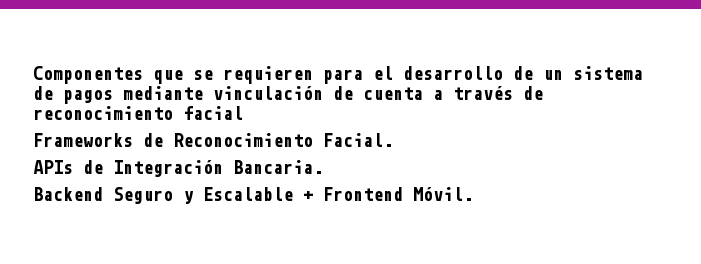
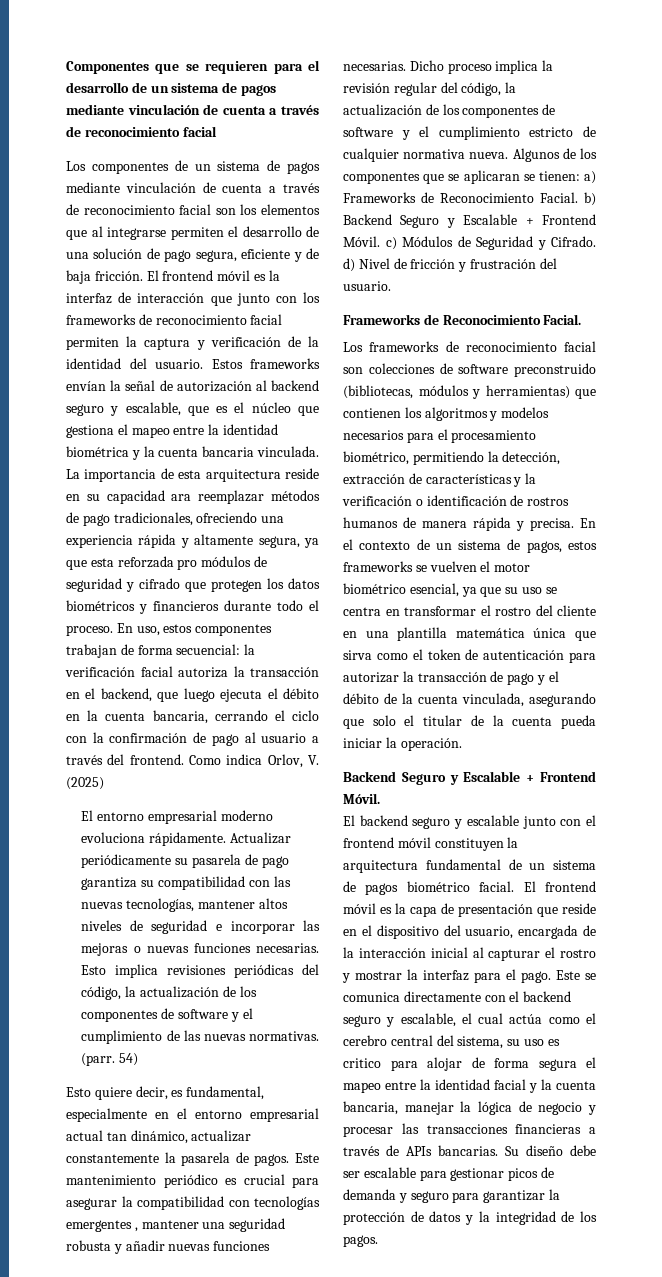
[33,133,393,147] [33,160,323,177] [33,187,473,204] Frameworks de Reconocimiento Facial. // APIs de Integración Bancaria. // Backend Seguro y Escalable + Frontend Móvil. -> [66,160,320,174] [66,182,321,193] [66,204,320,215] [66,226,319,240] [66,248,319,262] [66,270,280,284] [66,292,320,306] [66,314,283,325] [66,336,319,350] [66,358,320,369] [66,380,319,392] [66,402,319,416] [66,424,278,438] [66,446,319,460] [66,468,319,482] [66,490,320,504] [66,512,285,526] [66,534,319,548] [66,556,267,570] [66,578,320,592] [66,600,319,614] [66,623,273,636] [66,644,256,658] [65,666,319,678] [66,688,319,702] [66,710,319,724] [66,732,319,746] [66,754,319,768] [66,777,104,790] [81,810,273,824] [81,832,292,846] [81,854,289,868] [81,876,291,890] [81,898,288,912] [81,920,320,934] [81,943,319,956] [81,964,320,978] [81,986,257,1000] [81,1008,253,1022] [81,1030,319,1044] [81,1053,139,1066] [66,1086,265,1100] [66,1108,319,1122] [66,1130,252,1144] [66,1152,319,1166] [66,1174,319,1188] [66,1196,320,1210] [66,1218,286,1232] [66,1240,271,1254] [343,60,554,74] [343,82,517,96] [343,104,556,118] [343,126,596,140] [343,148,597,162] [343,170,596,184] [343,192,596,206] [343,214,596,228] [343,236,596,250] [343,258,557,272] [343,281,391,291] [343,314,582,325] [343,341,596,352] [343,363,596,377] [343,385,596,399] [343,407,550,421] [343,429,537,443] [343,451,561,465] [343,473,537,487] [342,495,570,506] [343,517,596,531] [343,539,597,553] [343,561,531,572] [343,583,557,597] [343,605,596,616] [343,627,596,641] [343,649,596,663] [343,671,559,685] [343,693,596,707] [343,715,596,729] [343,737,462,751] [343,771,596,785] [343,793,380,804] [343,815,596,829] [343,837,519,851] [343,859,596,873] [343,881,596,895] [343,903,596,917] [343,925,596,939] [343,947,596,961] [342,969,596,983] [343,991,572,1002] [343,1013,596,1027] [343,1035,560,1049] [343,1057,596,1071] [343,1079,596,1093] [343,1101,596,1115] [343,1123,596,1137] [343,1145,596,1156] [343,1167,554,1181] [343,1189,560,1203] [343,1211,597,1225] [343,1235,378,1247] Los componentes de un sistema de pagos mediante vinculación de cuenta a través de reconocimiento facial son los elementos que al integrarse permiten el desarrollo de una solución de pago segura, eficiente y de baja fricción. El frontend móvil es la interfaz de interacción que junto con los frameworks de reconocimiento facial permiten la captura y verificación de la identidad del usuario. Estos frameworks envían la señal de autorización al backend seguro y escalable, que es el núcleo que gestiona el mapeo entre la identidad biométrica y la cuenta bancaria vinculada. La importancia de esta arquitectura reside en su capacidad ara reemplazar métodos de pago tradicionales, ofreciendo una experiencia rápida y altamente segura, ya que esta reforzada pro módulos de seguridad y cifrado que protegen los datos biométricos y financieros durante todo el proceso. En uso, estos componentes trabajan de forma secuencial: la verificación facial autoriza la transacción en el backend, que luego ejecuta el débito en la cuenta bancaria, cerrando el ciclo con la confirmación de pago al usuario a través del frontend. Como indica Orlov, V. (2025) // El entorno empresarial moderno evoluciona rápidamente. Actualizar periódicamente su pasarela de pago garantiza su compatibilidad con las nuevas tecnologías, mantener altos niveles de seguridad e incorporar las mejoras o nuevas funciones necesarias. Esto implica revisiones periódicas del código, la actualización de los componentes de software y el cumplimiento de las nuevas normativas. (parr. 54) // Esto quiere decir, es fundamental, especialmente en el entorno empresarial actual tan dinámico, actualizar constantemente la pasarela de pagos. Este mantenimiento periódico es crucial para asegurar la compatibilidad con tecnologías emergentes , mantener una seguridad robusta y añadir nuevas funciones necesarias. Dicho proceso implica la revisión regular del código, la actualización de los componentes de software y el cumplimiento estricto de cualquier normativa nueva. Algunos de los componentes que se aplicaran se tienen: a) Frameworks de Reconocimiento Facial. b) Backend Seguro y Escalable + Frontend Móvil. c) Módulos de Seguridad y Cifrado. d) Nivel de fricción y frustración del usuario. // Frameworks de Reconocimiento Facial. // Los frameworks de reconocimiento facial son colecciones de software preconstruido (bibliotecas, módulos y herramientas) que contienen los algoritmos y modelos necesarios para el procesamiento biométrico, permitiendo la detección, extracción de características y la verificación o identificación de rostros humanos de manera rápida y precisa. En el contexto de un sistema de pagos, estos frameworks se vuelven el motor biométrico esencial, ya que su uso se centra en transformar el rostro del cliente en una plantilla matemática única que sirva como el token de autenticación para autorizar la transacción de pago y el débito de la cuenta vinculada, asegurando que solo el titular de la cuenta pueda iniciar la operación. // Backend Seguro y Escalable + Frontend Móvil. // El backend seguro y escalable junto con el frontend móvil constituyen la arquitectura fundamental de un sistema de pagos biométrico facial. El frontend móvil es la capa de presentación que reside en el dispositivo del usuario, encargada de la interacción inicial al capturar el rostro y mostrar la interfaz para el pago. Este se comunica directamente con el backend seguro y escalable, el cual actúa como el cerebro central del sistema, su uso es critico para alojar de forma segura el mapeo entre la identidad facial y la cuenta bancaria, manejar la lógica de negocio y procesar las transacciones financieras a través de APIs bancarias. Su diseño debe ser escalable para gestionar picos de demanda y seguro para garantizar la protección de datos y la integridad de los pagos.

